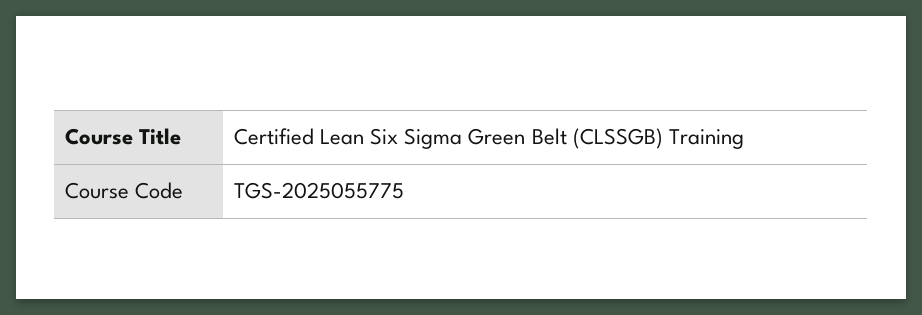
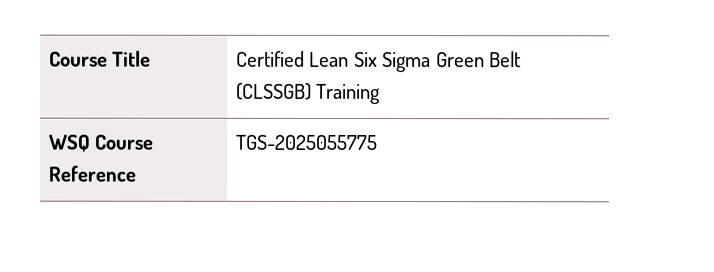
[65,182,184,199] Course Code -> [47,134,155,152] [47,165,136,182] WSQ Course Reference

